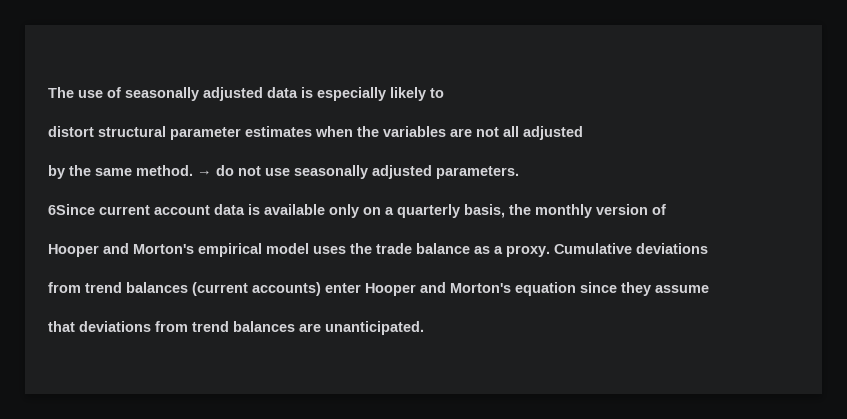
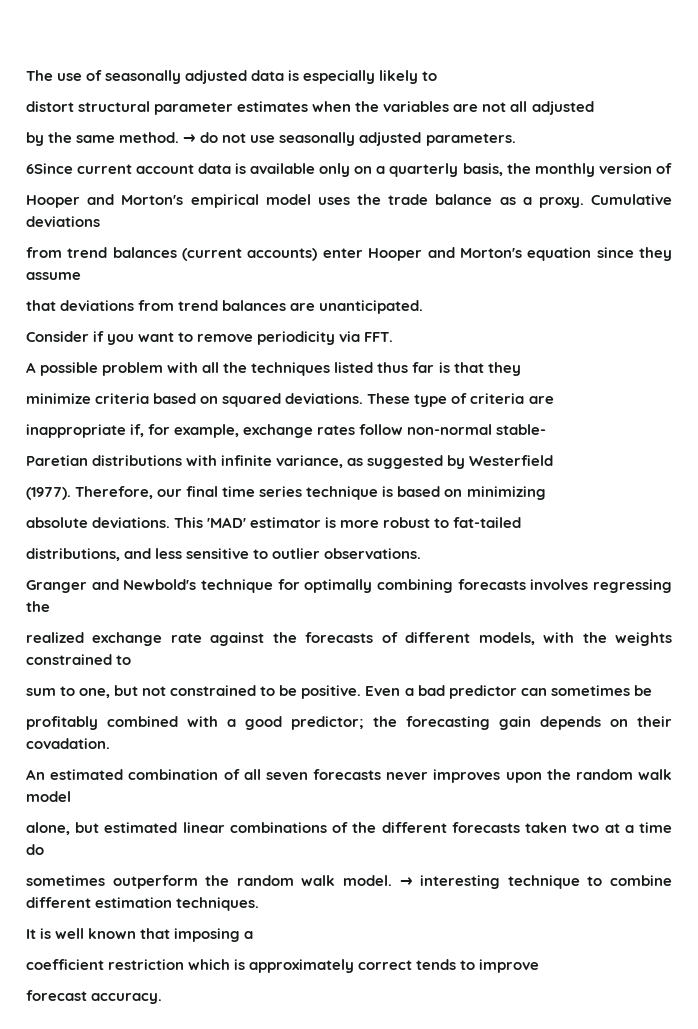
(424, 328) none -> [26,331,394,345] [26,362,521,376] [26,393,554,407] [26,424,547,438] [26,455,554,469] [26,486,546,500] [26,517,522,528] [26,548,422,561] [26,579,673,593] [26,601,50,612] [26,632,673,646] [26,654,132,665] [26,685,652,699] [26,716,673,730] [26,738,110,749] [26,769,672,783] [26,791,71,802] [26,822,673,835] [26,844,44,855] [26,875,673,889] [26,897,260,911] [26,928,254,942] [26,959,540,973] [26,990,163,1004] // Consider if you want to remove periodicity via FFT. // A possible problem with all the techniques listed thus far is that they // minimize criteria based on squared deviations. These type of criteria are // inappropriate if, for example, exchange rates follow non-normal stable- // Paretian distributions with infinite variance, as suggested by Westerfield // (1977). Therefore, our final time series technique is based on minimizing // absolute deviations. This 'MAD' estimator is more robust to fat-tailed // distributions, and less sensitive to outlier observations. // Granger and Newbold's technique for optimally combining forecasts involves regressing the // realized exchange rate against the forecasts of different models, with the weights constrained to // sum to one, but not constrained to be positive. Even a bad predictor can sometimes be // profitably combined with a good predictor; the forecasting gain depends on their covadation. // An estimated combination of all seven forecasts never improves upon the random walk model // alone, but estimated linear combinations of the different forecasts taken two at a time do // sometimes outperform the random walk model. → interesting technique to combine different estimation techniques. // It is well known that imposing a // coefficient restriction which is approximately correct tends to improve // forecast accuracy.

